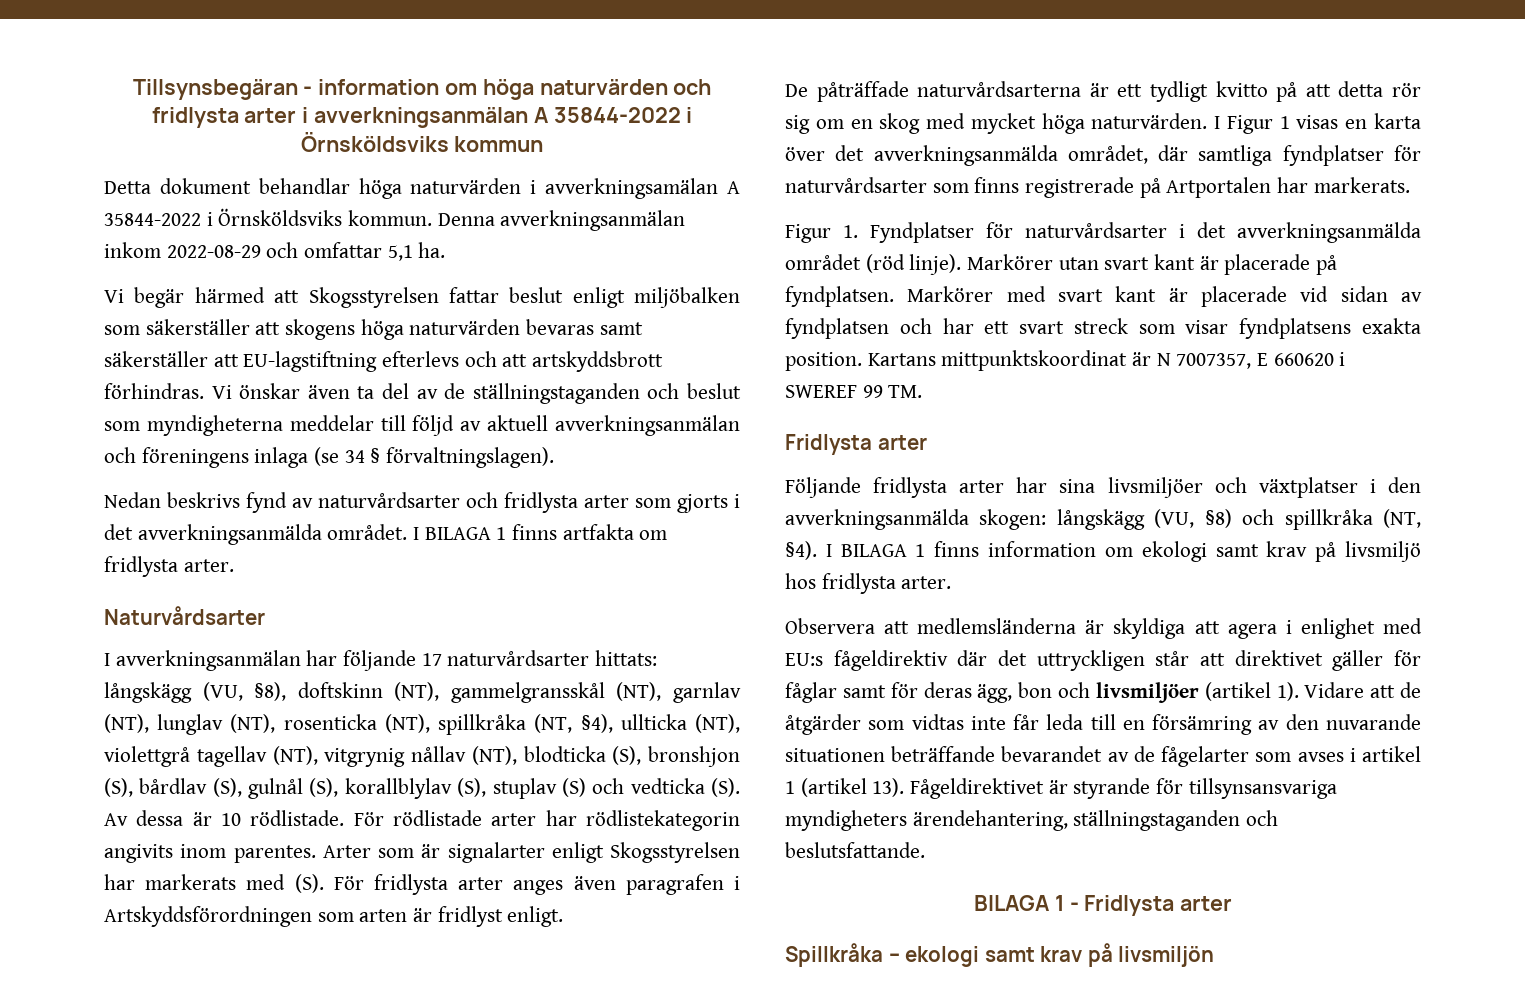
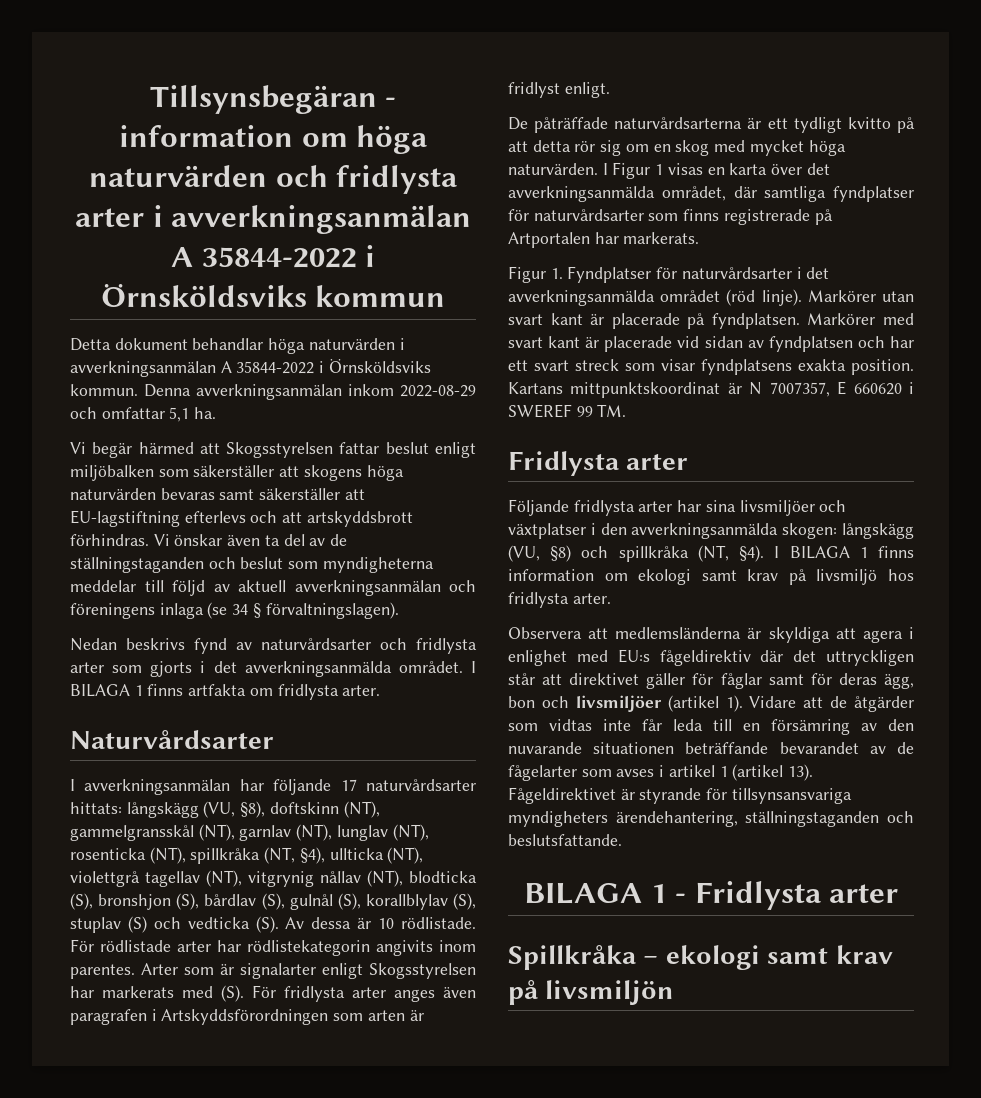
[545,178,719,199] avverkningsamälan -> [70,361,216,377] avverkningsanmälan

